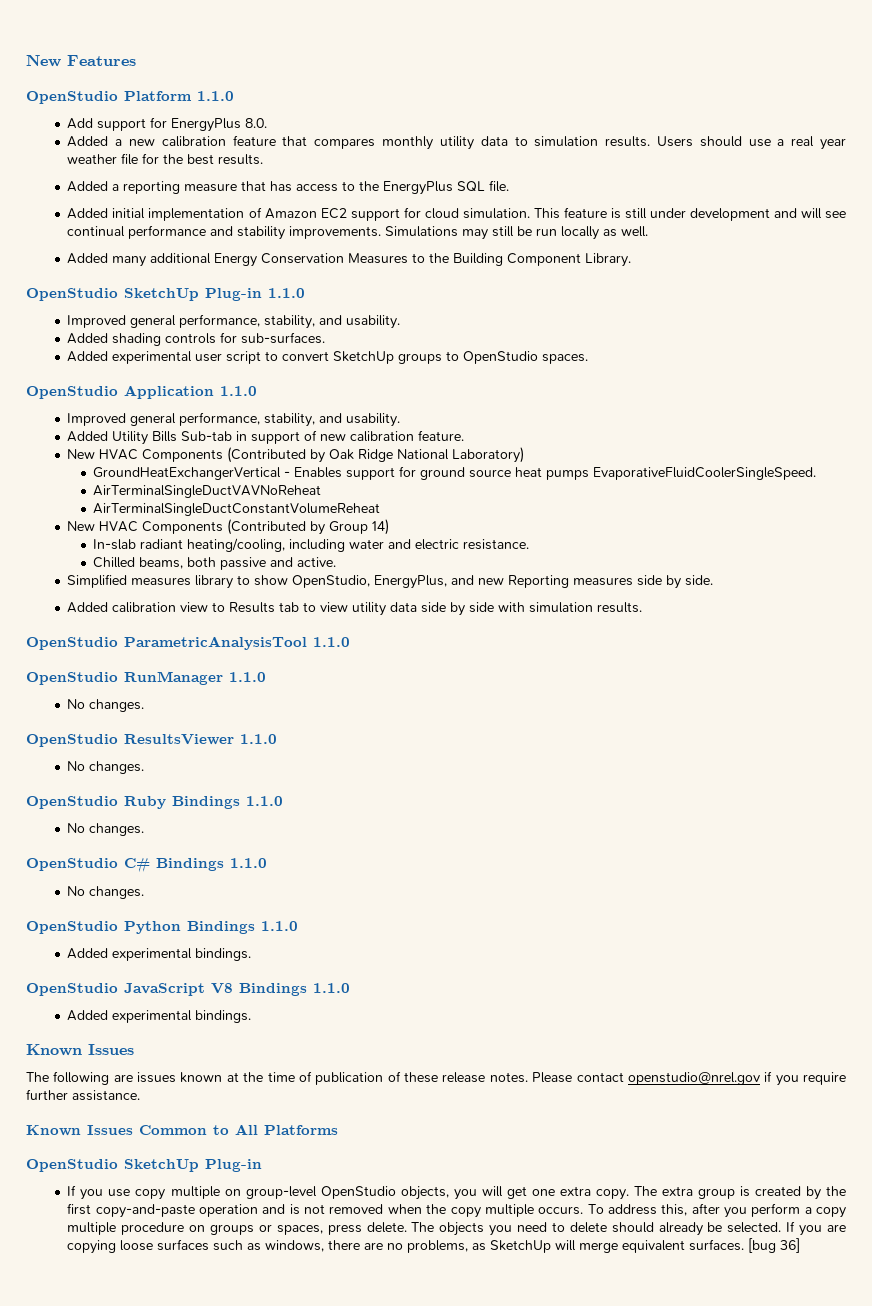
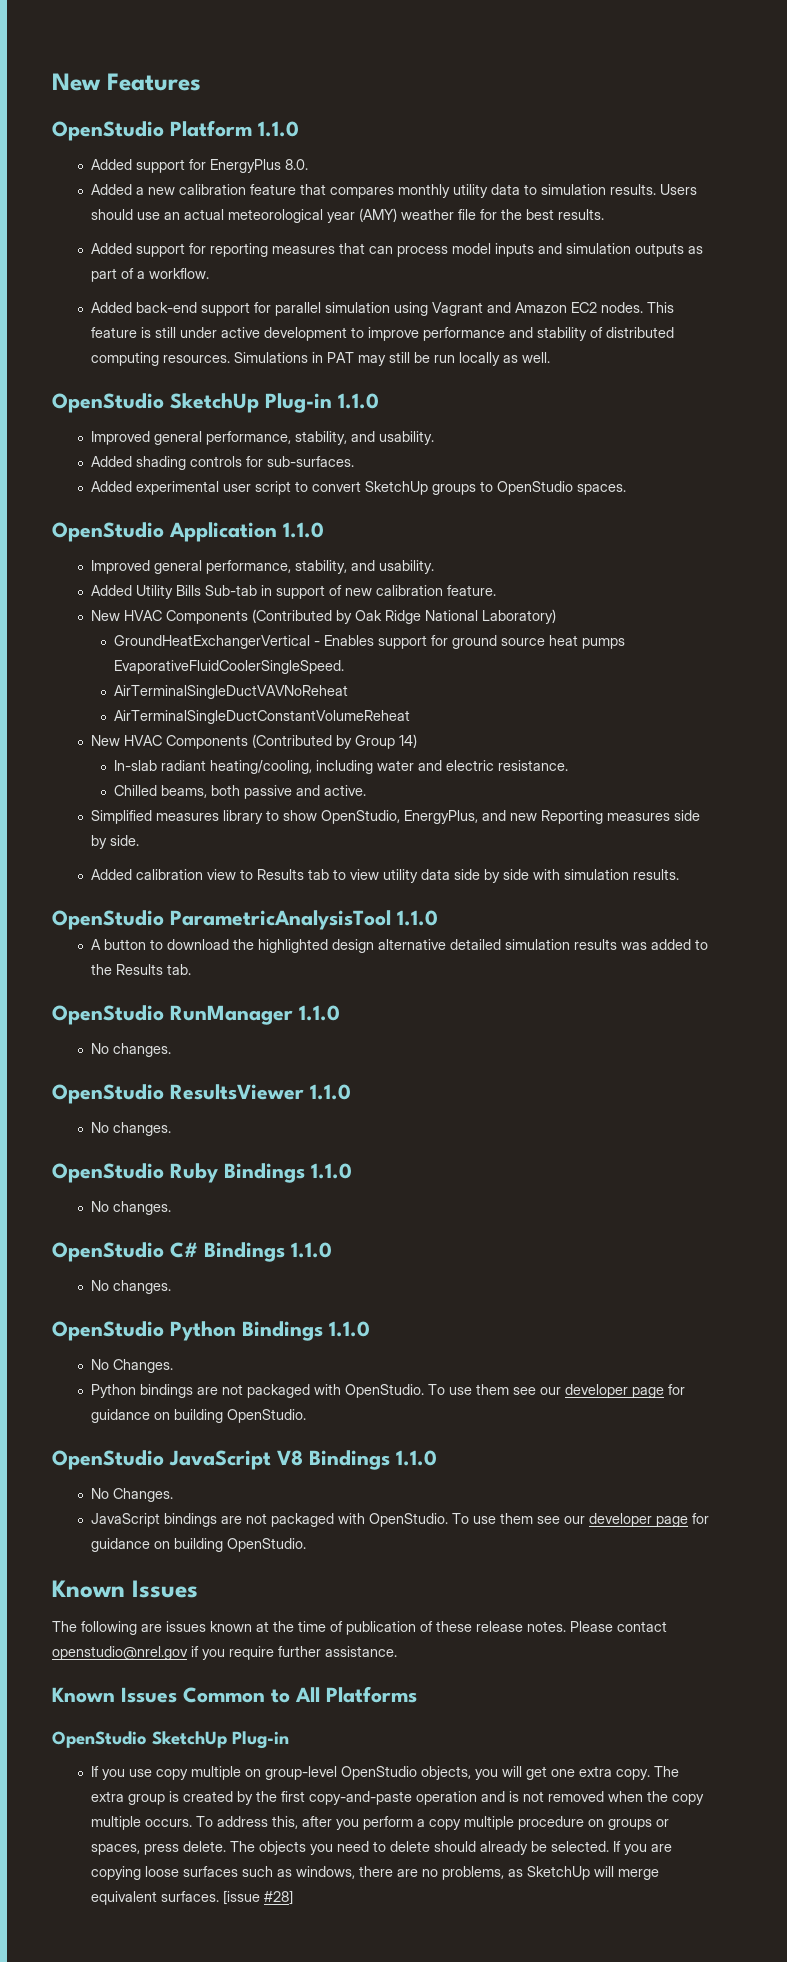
[67,118,94,129] Add -> [91,159,133,170] Added
[777,136,846,150] a real year -> [164,208,398,223] an actual meteorological year (AMY)
[112,180,510,195] [67,207,530,221] a reporting measure that has access to the EnergyPlus SQL file. // Added initial implementation of Amazon EC2 support for cloud simulation. -> [136,243,704,257] [91,268,210,282] [91,302,644,316] support for reporting measures that can process model inputs and simulation outputs as part of a workflow. // Added back-end support for parallel simulation using Vagrant and Amazon EC2 nodes.
[689,208,847,221] [67,225,459,240] development and will see continual performance and stability improvements. Simulations -> [221,327,675,341] [91,352,355,366] active development to improve performance and stability of distributed computing resources. Simulations in PAT
[67,253,632,267] // Added many additional Energy Conservation Measures to the Building Component Library. -> (551, 357) none
(350, 642) none -> [91,939,709,953] [91,964,192,975] // A button to download the highlighted design alternative detailed simulation results was added to the Results tab.
[67,948,252,961] Added experimental bindings. -> [91,1359,174,1373] [91,1384,686,1398] [91,1409,307,1423] No Changes. // Python bindings are not packaged with OpenStudio. To use them see our developer page for guidance on building OpenStudio.
[67,1010,252,1023] Added experimental bindings. -> [91,1488,174,1502] [91,1513,710,1527] [91,1538,307,1552] No Changes. // JavaScript bindings are not packaged with OpenStudio. To use them see our developer page for guidance on building OpenStudio.
[748,1238,801,1253] [bug 36] -> [223,1890,294,1905] [issue #28]

